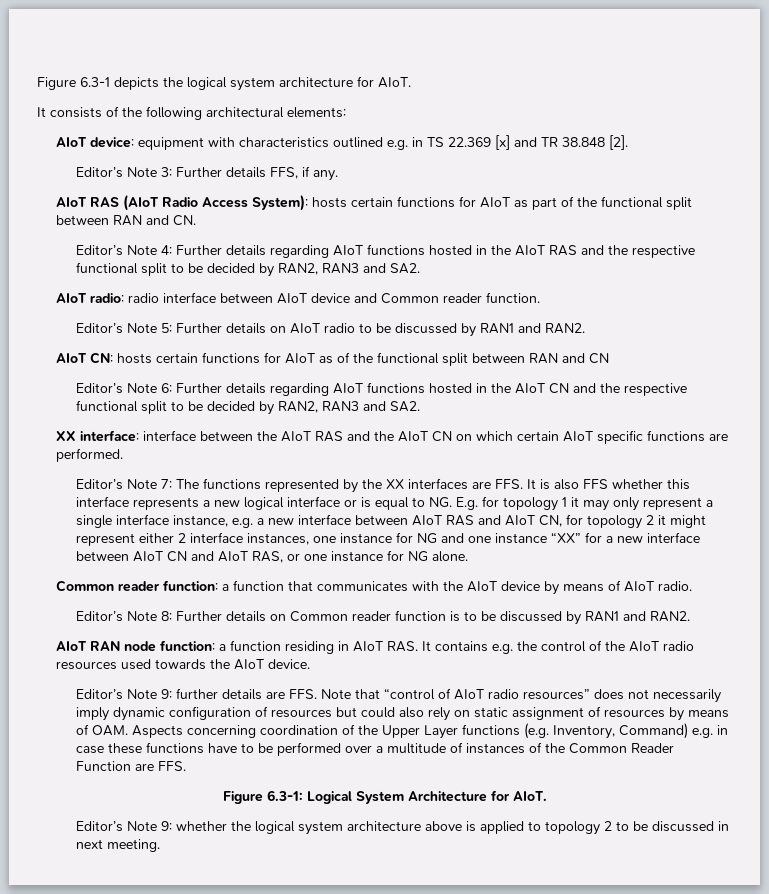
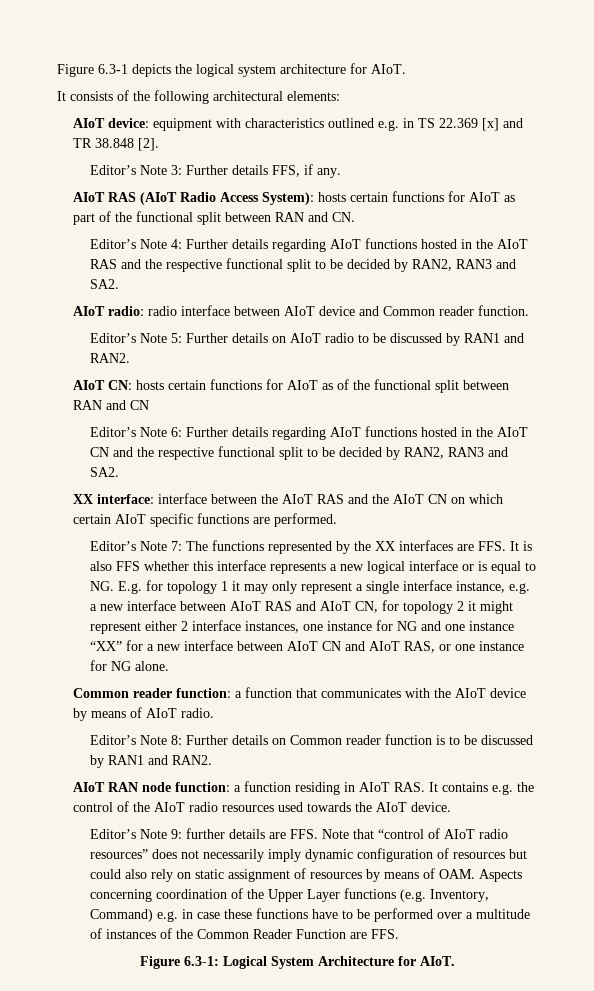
[75,821,729,835] [75,839,160,852] // Editor’s Note 9: whether the logical system architecture above is applied to topology 2 to be discussed in next meeting. -> (455, 961) none

